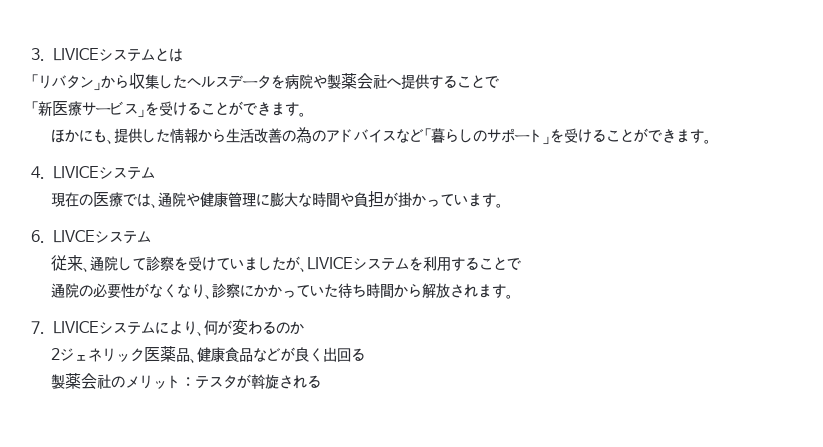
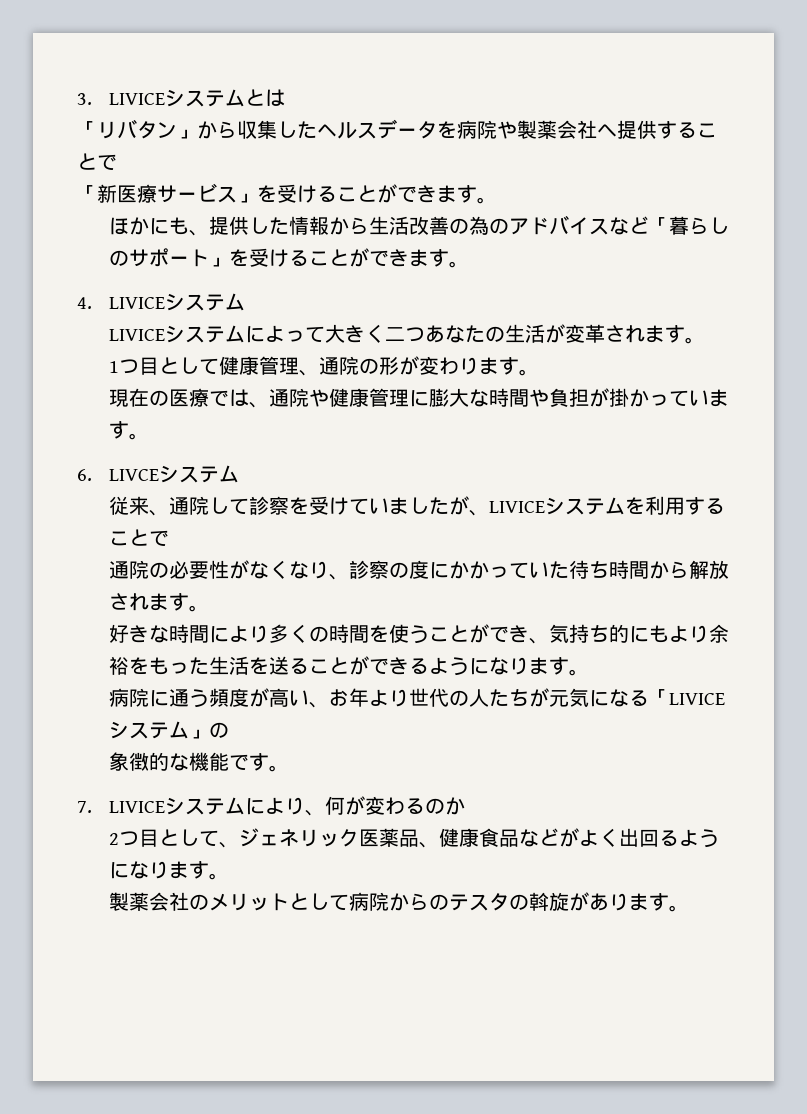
(155, 173) none -> [108,324,705,344] [108,356,539,376] // LIVICEシステムによって大きく二つあなたの生活が変革されます。 // 1つ目として健康管理、通院の形が変わります。
(240, 290) none -> [388,560,429,579] の度
(513, 296) none -> [108,624,729,644] [108,656,589,676] [108,688,725,708] [108,721,229,739] [108,752,289,772] // 好きな時間により多くの時間を使うことができ、気持ち的にもより余裕をもった生活を送ることができるようになります。 // 病院に通う頻度が高い、お年より世代の人たちが元気になる「LIVICEシステム」の // 象徴的な機能です。
(60, 354) none -> [118,829,239,848] つ目として、
[294,347,309,362] 良 -> [578,829,599,846] よ
(365, 354) none -> [678,829,719,848] [108,861,229,880] ようになります。
[180,374,321,389] ：テスタが斡旋される -> [288,892,689,912] として病院からのテスタの斡旋があります。

